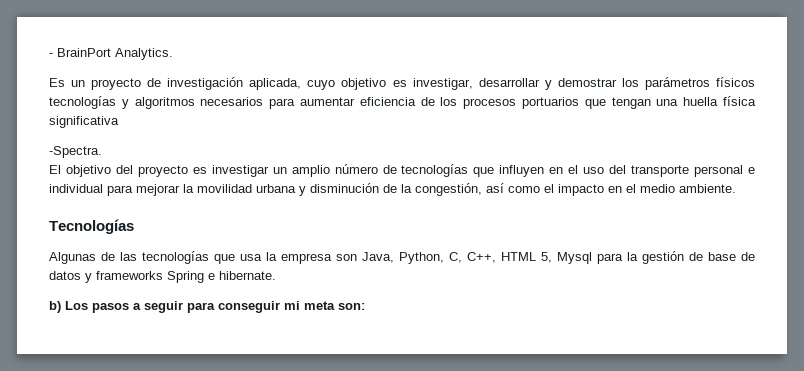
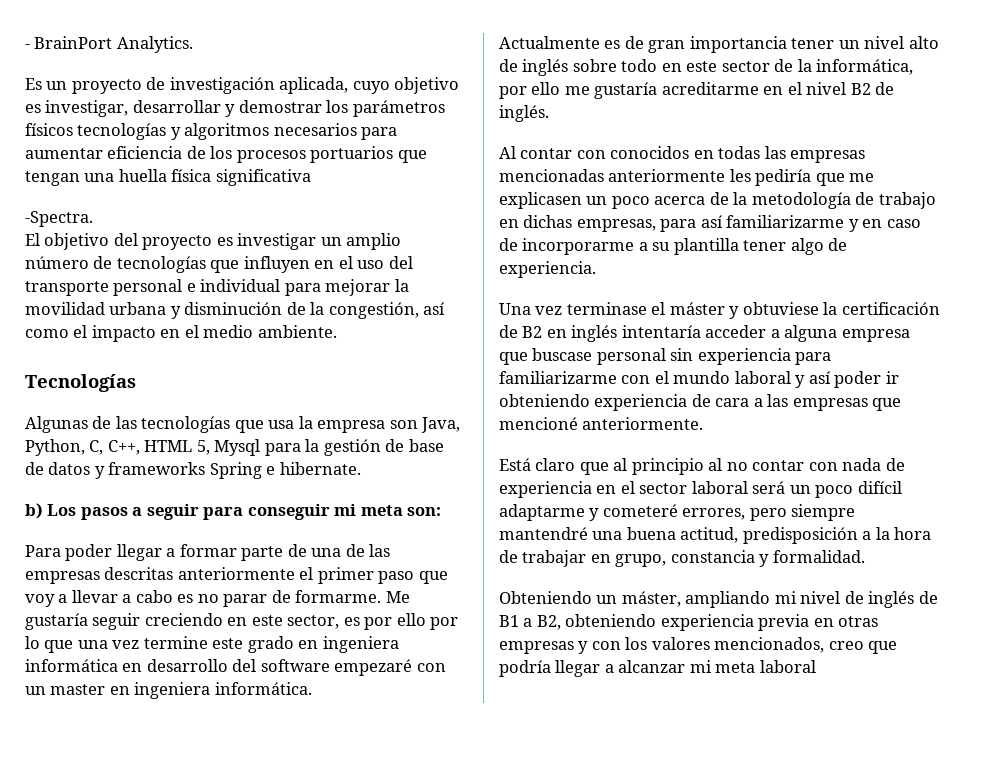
(365, 306) none -> [25,544,391,561] [25,567,448,584] [25,590,410,607] [25,613,459,630] [25,636,399,653] [25,659,446,676] [25,682,312,699] [499,36,939,53] [499,59,914,76] [499,82,895,99] [499,105,549,122] [499,146,866,163] [499,169,875,186] [499,192,936,209] [499,215,921,232] [499,238,848,255] [499,261,596,278] [499,302,940,319] [499,325,910,342] [499,348,832,365] [499,371,899,388] [499,394,902,411] [499,417,704,430] [499,458,905,475] [499,481,902,498] [499,504,856,521] [499,527,932,544] [499,550,865,567] [499,591,938,608] [499,614,879,631] [499,637,898,654] [499,660,816,677] // Para poder llegar a formar parte de una de las empresas descritas anteriormente el primer paso que voy a llevar a cabo es no parar de formarme. Me gustaría seguir creciendo en este sector, es por ello por lo que una vez termine este grado en ingeniera informática en desarrollo del software empezaré con un master en ingeniera informática. // Actualmente es de gran importancia tener un nivel alto de inglés sobre todo en este sector de la informática, por ello me gustaría acreditarme en el nivel B2 de inglés. // Al contar con conocidos en todas las empresas mencionadas anteriormente les pediría que me explicasen un poco acerca de la metodología de trabajo en dichas empresas, para así familiarizarme y en caso de incorporarme a su plantilla tener algo de experiencia. // Una vez terminase el máster y obtuviese la certificación de B2 en inglés intentaría acceder a alguna empresa que buscase personal sin experiencia para familiarizarme con el mundo laboral y así poder ir obteniendo experiencia de cara a las empresas que mencioné anteriormente. // Está claro que al principio al no contar con nada de experiencia en el sector laboral será un poco difícil adaptarme y cometeré errores, pero siempre mantendré una buena actitud, predisposición a la hora de trabajar en grupo, constancia y formalidad. // Obteniendo un máster, ampliando mi nivel de inglés de B1 a B2, obteniendo experiencia previa en otras empresas y con los valores mencionados, creo que podría llegar a alcanzar mi meta laboral

